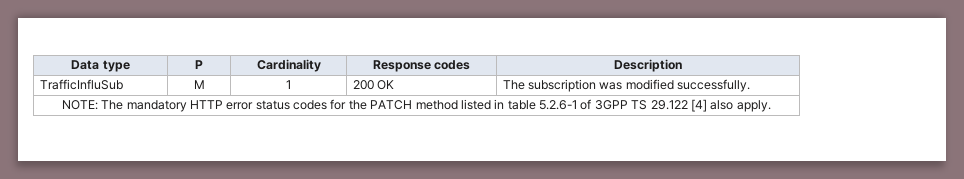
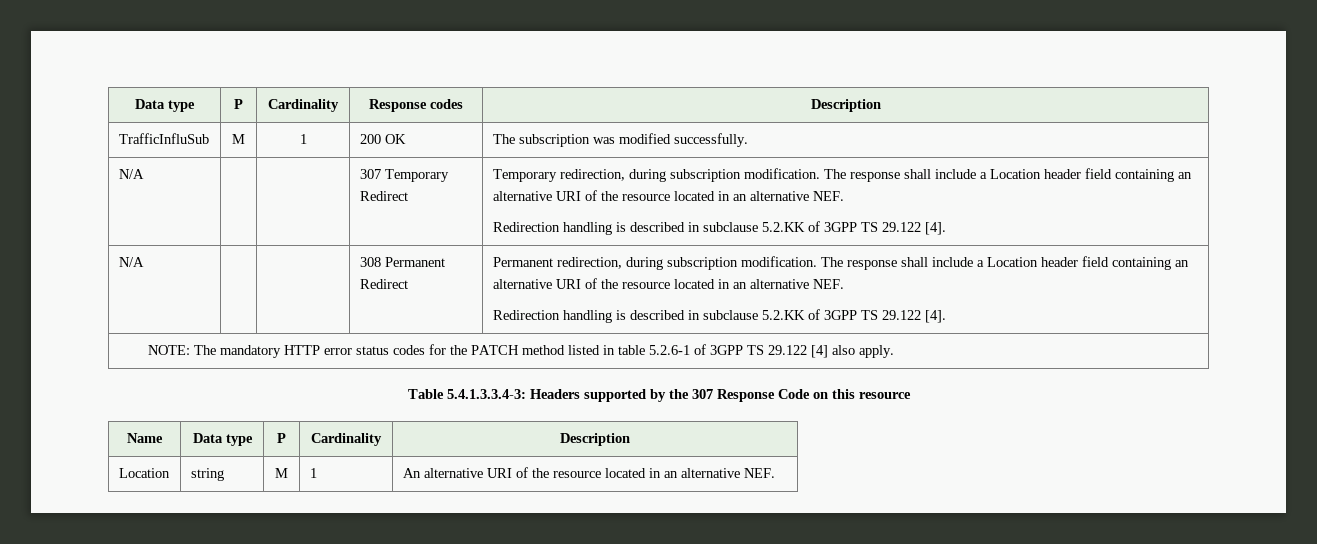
(751, 85) none -> [118,169,144,179] [359,169,449,182] [359,191,408,201] [492,168,1192,182] [492,190,844,201] [492,221,946,235] [118,257,144,267] [359,257,445,267] [359,279,408,289] [492,256,1189,270] [492,278,844,289] [492,309,946,323] // N/A | | | 307 Temporary Redirect | Temporary redirection, during subscription modification. The response shall include a Location header field containing an alternative URI of the resource located in an alternative NEF. // Redirection handling is described in subclause 5.2.KK of 3GPP TS 29.122 [4]. // N/A | | | 308 Permanent Redirect | Permanent redirection, during subscription modification. The response shall include a Location header field containing an alternative URI of the resource located in an alternative NEF. // Redirection handling is described in subclause 5.2.KK of 3GPP TS 29.122 [4].
(771, 106) none -> [407,389,911,402] [127,433,163,443] [192,433,253,446] [277,433,286,443] [311,433,382,446] [560,433,630,446] [118,468,170,478] [190,468,224,481] [275,468,288,478] [309,468,317,478] [402,467,775,478] // Table 5.4.1.3.3.4-3: Headers supported by the 307 Response Code on this resource // Name | Data type | P | Cardinality | Description // Location | string | M | 1 | An alternative URI of the resource located in an alternative NEF.

